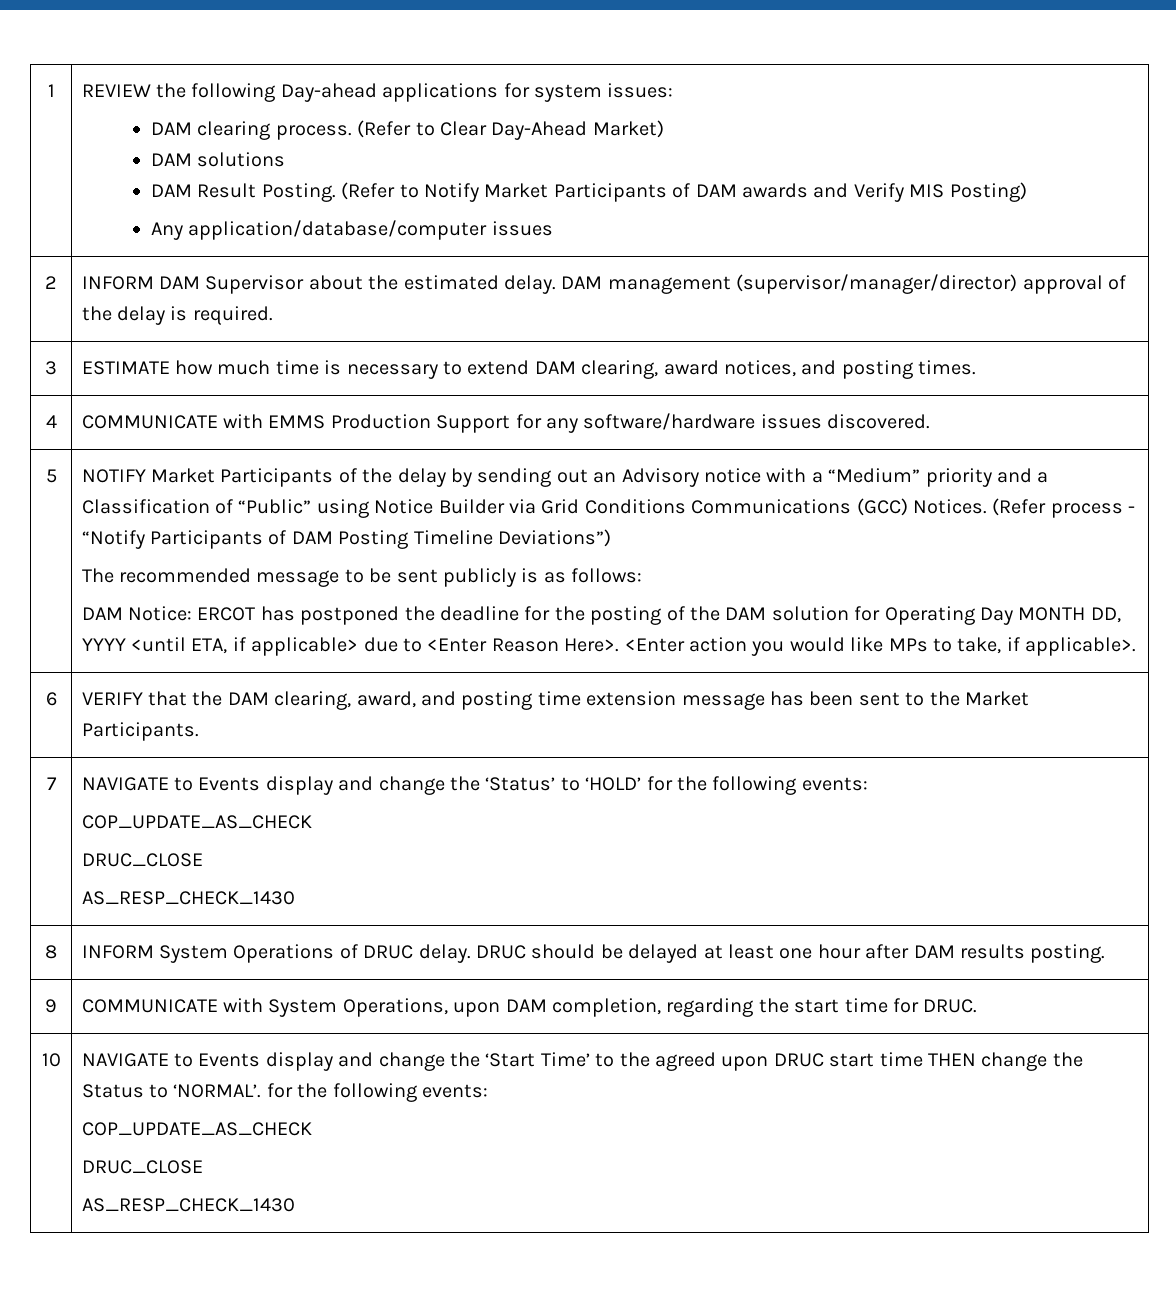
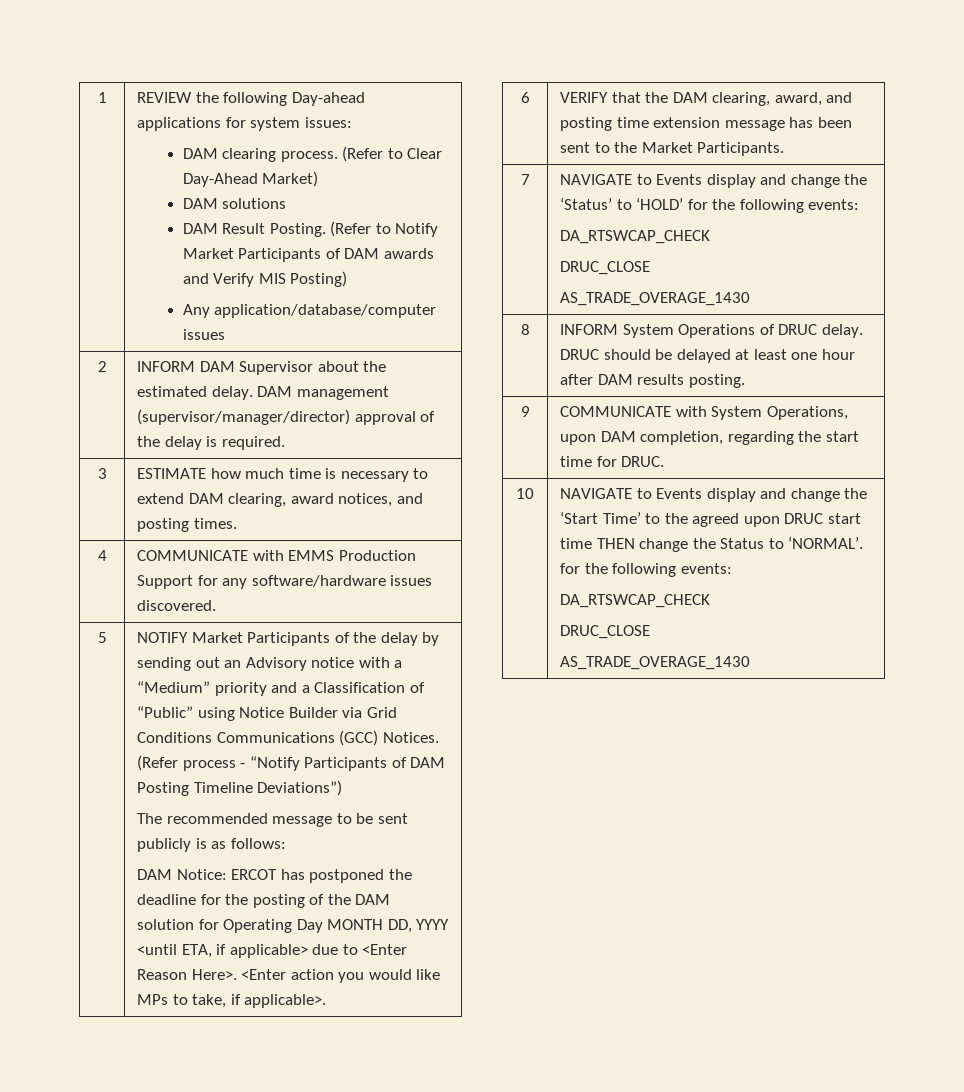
[81,815,312,829] [81,853,203,867] [81,891,295,905] COP_UPDATE_AS_CHECK // DRUC_CLOSE // AS_RESP_CHECK_1430 -> [560,230,711,244] [560,261,651,275] [560,292,751,306] DA_RTSWCAP_CHECK // DRUC_CLOSE // AS_TRADE_OVERAGE_1430
[81,1122,312,1136] [81,1160,203,1174] [81,1198,295,1212] COP_UPDATE_AS_CHECK // DRUC_CLOSE // AS_RESP_CHECK_1430 -> [560,594,711,608] [560,625,651,639] [560,656,751,670] DA_RTSWCAP_CHECK // DRUC_CLOSE // AS_TRADE_OVERAGE_1430

